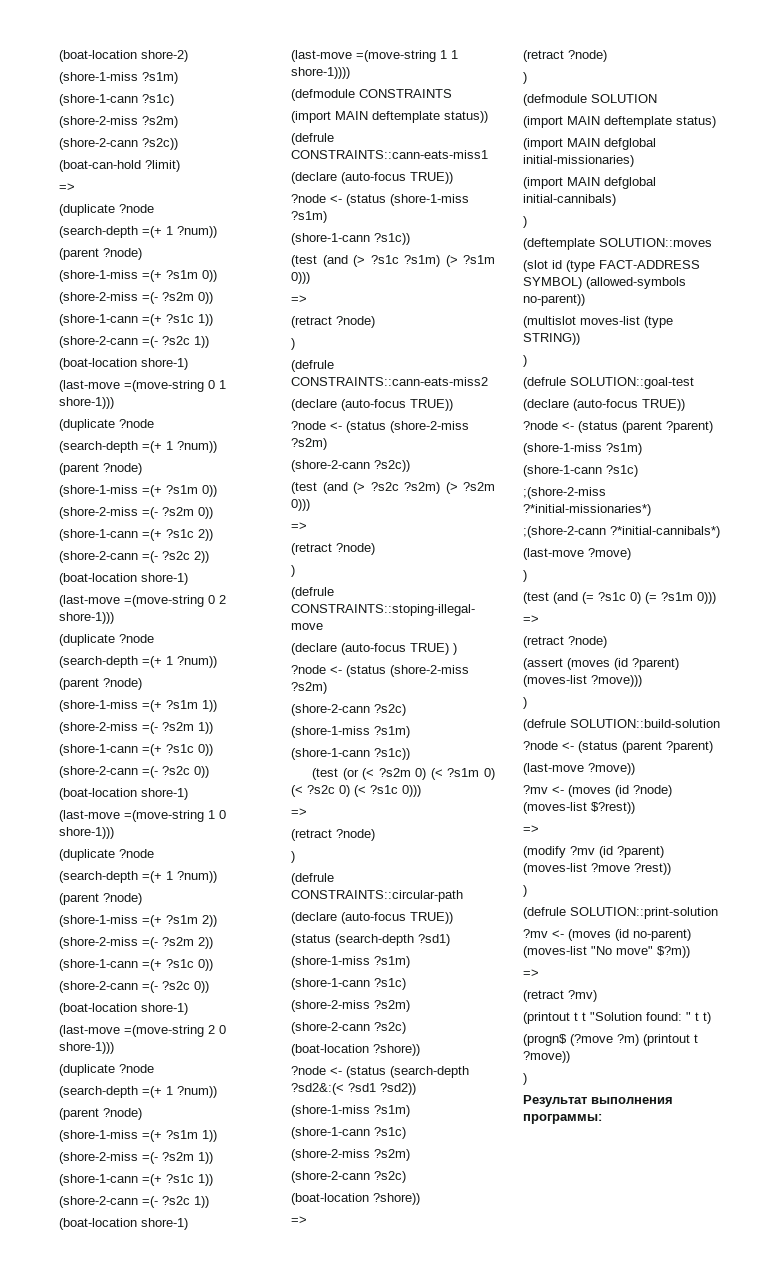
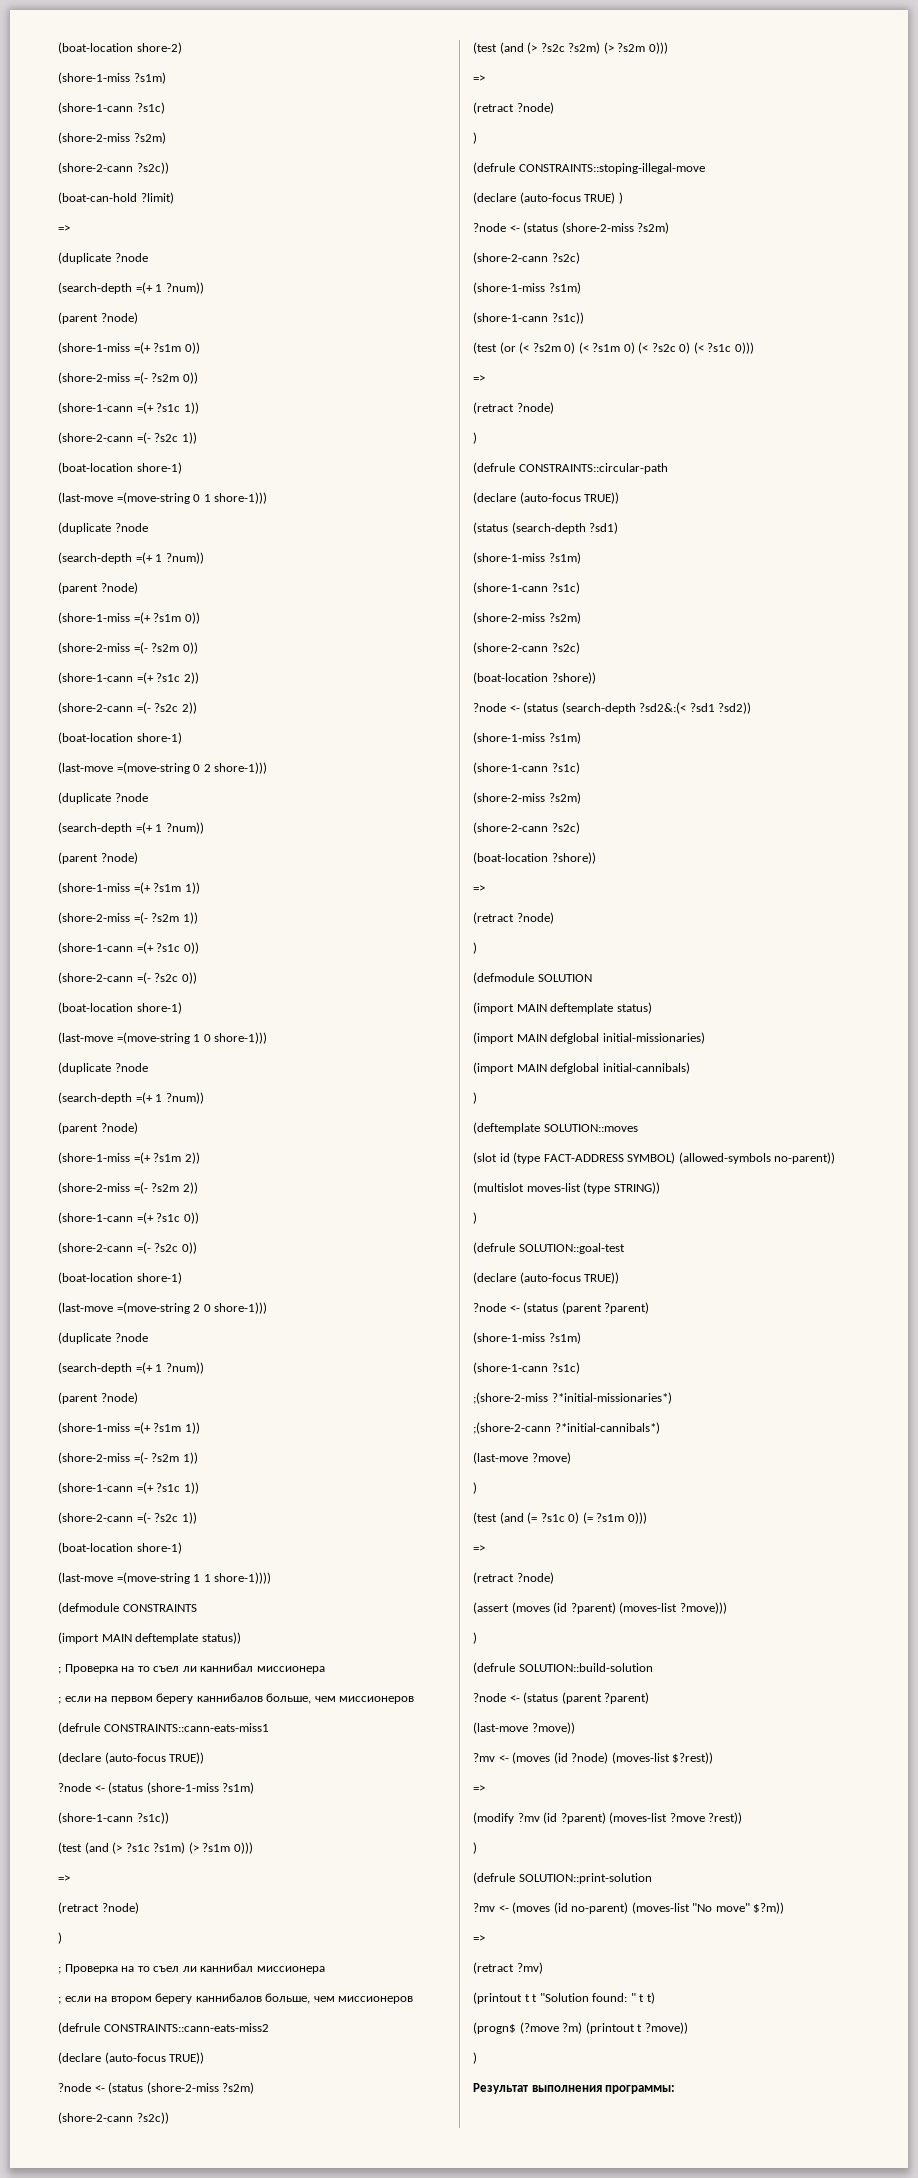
(488, 117) none -> [58,1663,325,1674] [58,1693,415,1704] // ; Проверка на то съел ли каннибал миссионера // ; если на первом берегу каннибалов больше, чем миссионеров
(295, 344) none -> [58,1963,325,1974] [58,1993,414,2004] // ; Проверка на то съел ли каннибал миссионера // ; если на втором берегу каннибалов больше, чем миссионеров

